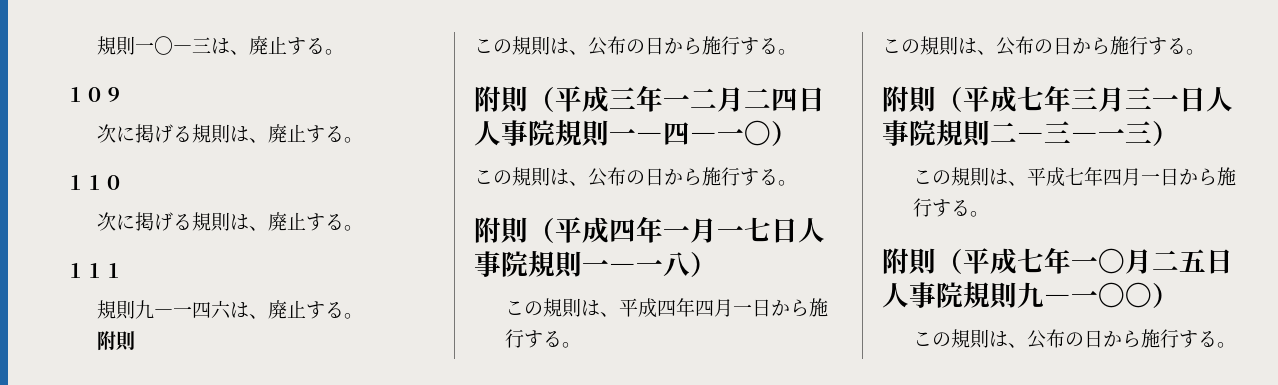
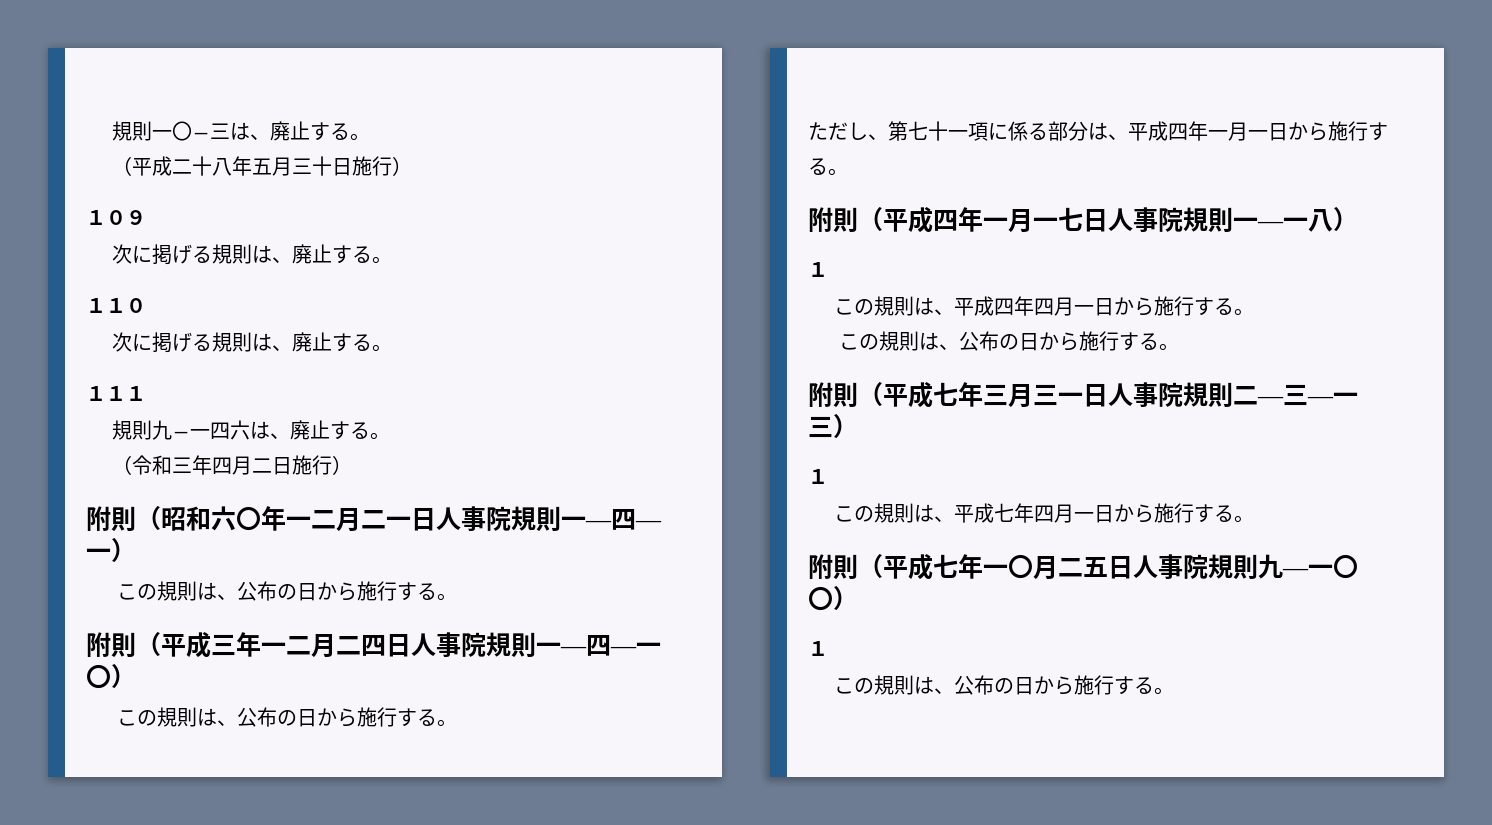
(345, 52) none -> [112,156,413,176] // （平成二十八年五月三十日施行）
[97,331,136,351] 附則 -> [112,455,353,475] [86,506,662,532] [86,538,136,562] （令和三年四月二日施行） // 附則（昭和六〇年一二月二一日人事院規則一―四―一）
(797, 183) none -> [808,121,1388,141] [808,158,848,176] // ただし、第七十一項に係る部分は、平成四年一月一日から施行する。
(717, 264) none -> [808,262,828,277] // １
(1179, 133) none -> [808,469,828,484] // １
(1179, 295) none -> [808,641,828,656] // １

